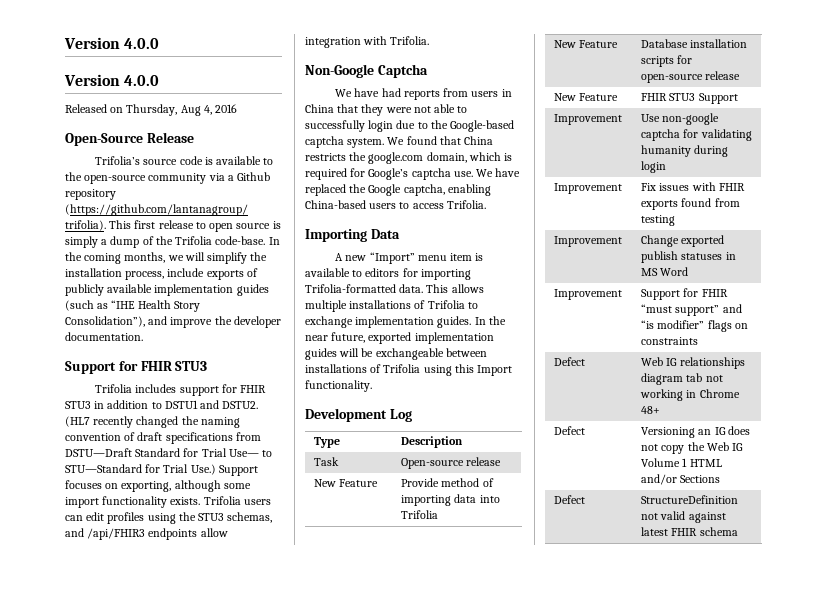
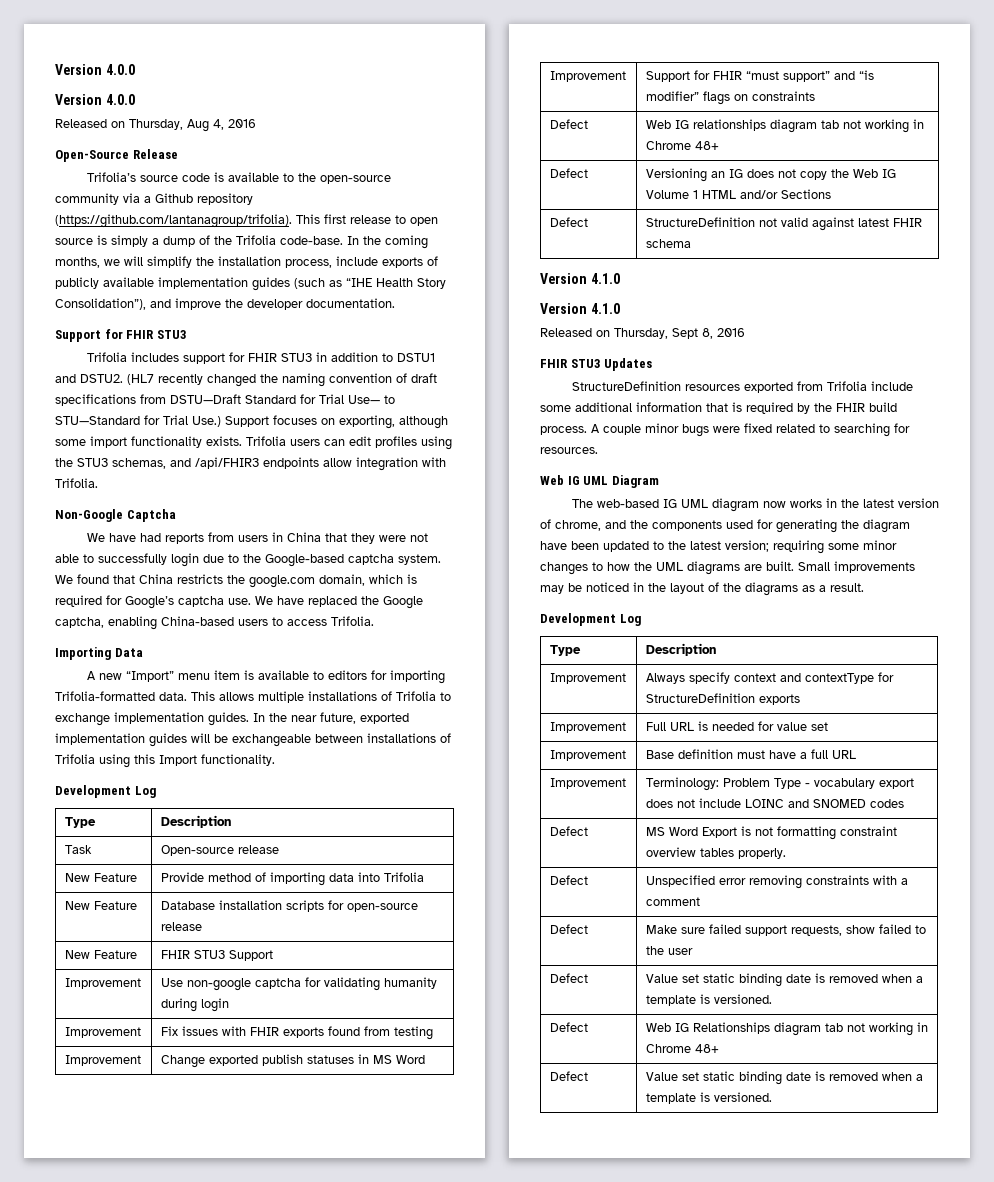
(738, 531) none -> [540,273,620,284] [540,303,620,314] [540,328,745,339] [540,358,653,371] [571,381,913,393] [540,402,897,414] [540,423,910,437] [540,447,598,454] [540,475,659,488] [571,498,939,512] [540,519,910,533] [540,540,897,554] [540,561,915,575] [540,582,864,596] [540,613,641,626] [549,645,581,656] [645,643,716,656] [549,673,626,684] [645,672,894,684] [645,693,800,705] [549,722,626,733] [645,721,828,731] [549,750,626,761] [645,749,856,759] [549,778,626,789] [645,777,914,791] [645,798,904,808] [549,826,588,836] [645,826,897,840] [645,847,786,859] [549,875,588,885] [645,875,908,889] [645,897,700,906] [549,924,588,934] [645,924,926,936] [645,946,693,955] [549,973,588,983] [645,973,923,987] [645,994,772,1006] [549,1022,588,1032] [645,1022,928,1036] [645,1044,719,1053] [549,1071,588,1081] [645,1071,923,1085] [645,1092,772,1104] // Version 4.1.0 // Version 4.1.0 // Released on Thursday, Sept 8, 2016 // FHIR STU3 Updates // StructureDefinition resources exported from Trifolia include some additional information that is required by the FHIR build process. A couple minor bugs were fixed related to searching for resources. // Web IG UML Diagram // The web-based IG UML diagram now works in the latest version of chrome, and the components used for generating the diagram have been updated to the latest version; requiring some minor changes to how the UML diagrams are built. Small improvements may be noticed in the layout of the diagrams as a result. // Development Log // Type | Description // Improvement | Always specify context and contextType for StructureDefinition exports // Improvement | Full URL is needed for value set // Improvement | Base definition must have a full URL // Improvement | Terminology: Problem Type - vocabulary export does not include LOINC and SNOMED codes // Defect | MS Word Export is not formatting constraint overview tables properly. // Defect | Unspecified error removing constraints with a comment // Defect | Make sure failed support requests, show failed to the user // Defect | Value set static binding date is removed when a template is versioned. // Defect | Web IG Relationships diagram tab not working in Chrome 48+ // Defect | Value set static binding date is removed when a template is versioned.

